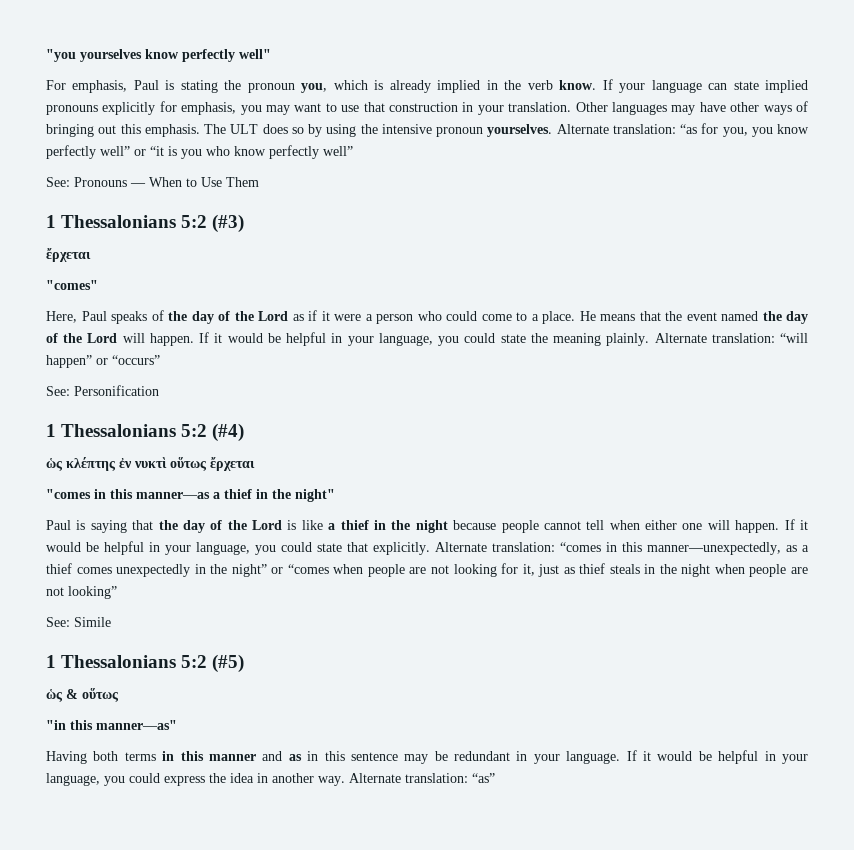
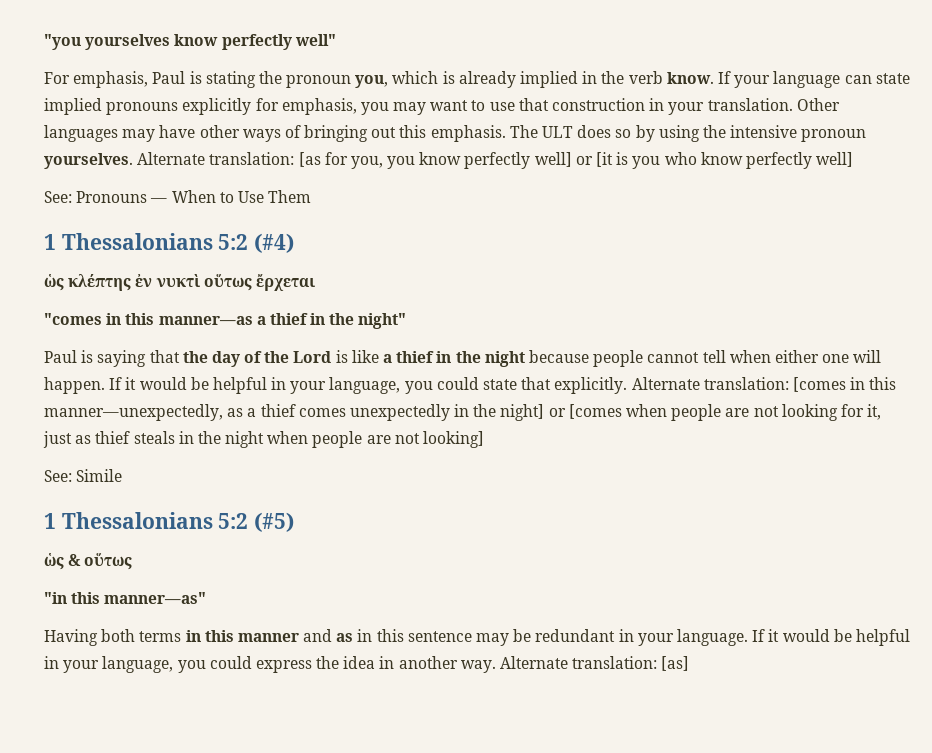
[680,124,697,134] “as -> [298,152,321,167] [as
[100,146,164,156] well” or “it -> [534,152,614,167] well] or [it
[323,146,353,156] well” -> [816,152,854,167] well]
[46,214,245,233] [46,248,91,262] [46,280,98,290] [46,310,808,324] [46,332,808,346] [46,355,160,368] [46,385,159,396] // 1 Thessalonians 5:2 (#3) // ἔρχεται // "comes" // Here, Paul speaks of the day of the Lord as if it were a person who could come to a place. He means that the event named the day of the Lord will happen. If it would be helpful in your language, you could state the meaning plainly. Alternate translation: “will happen” or “occurs” // See: Personification -> (312, 196) none
[560,542,601,552] “comes -> [792,377,846,392] [comes
[231,564,329,577] night” or “comes -> [500,404,622,421] night] or [comes
[68,586,117,599] looking” -> [423,431,485,448] looking]
[472,773,495,783] “as” -> [661,656,690,671] [as]

